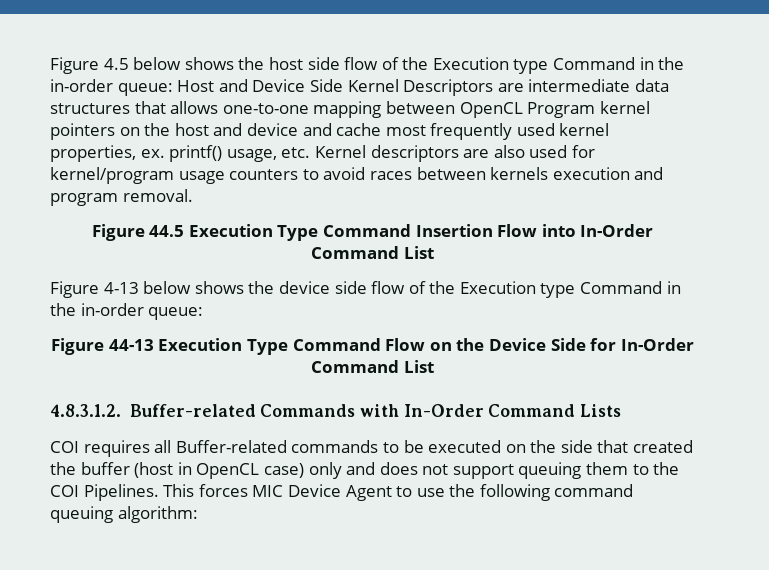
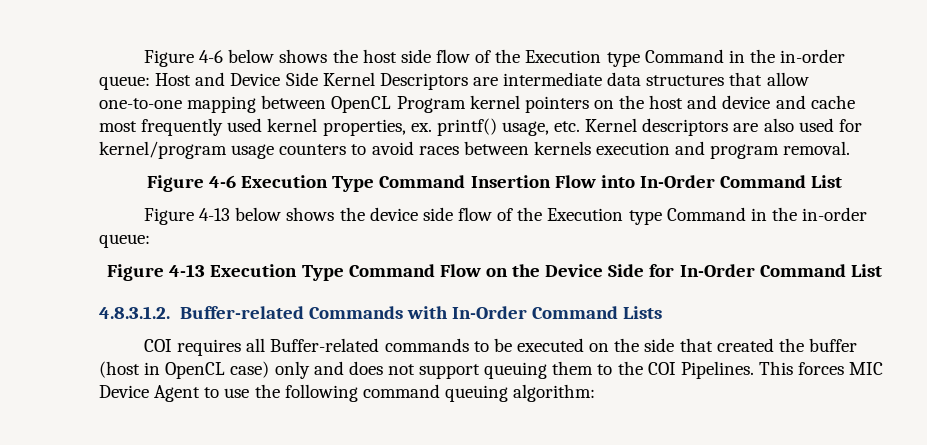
[50,57,129,74] Figure 4.5 -> [144,50,224,67] Figure 4-6
[170,101,219,114] allows -> [766,72,809,86] allow
[149,225,185,237] 44.5 -> [208,175,236,188] 4-6
[108,339,154,351] 44-13 -> [169,264,206,277] 4-13

